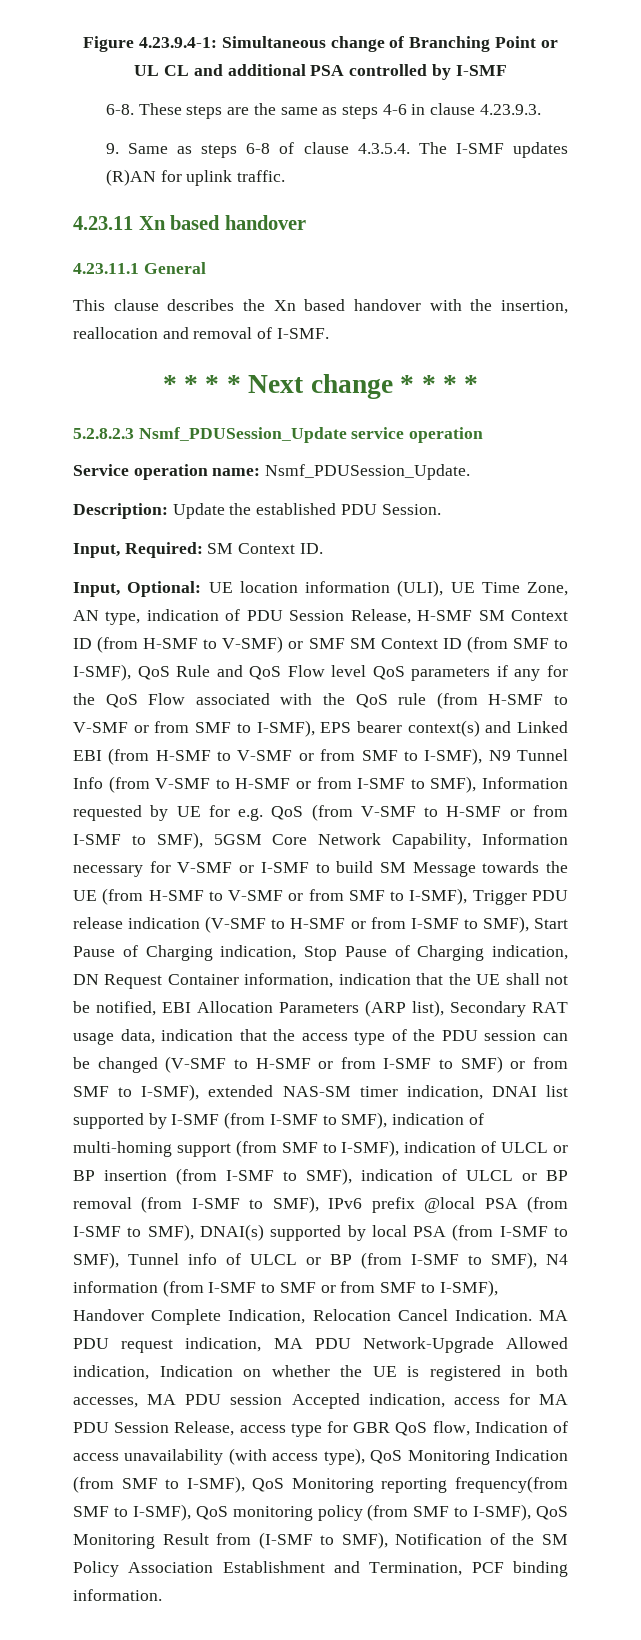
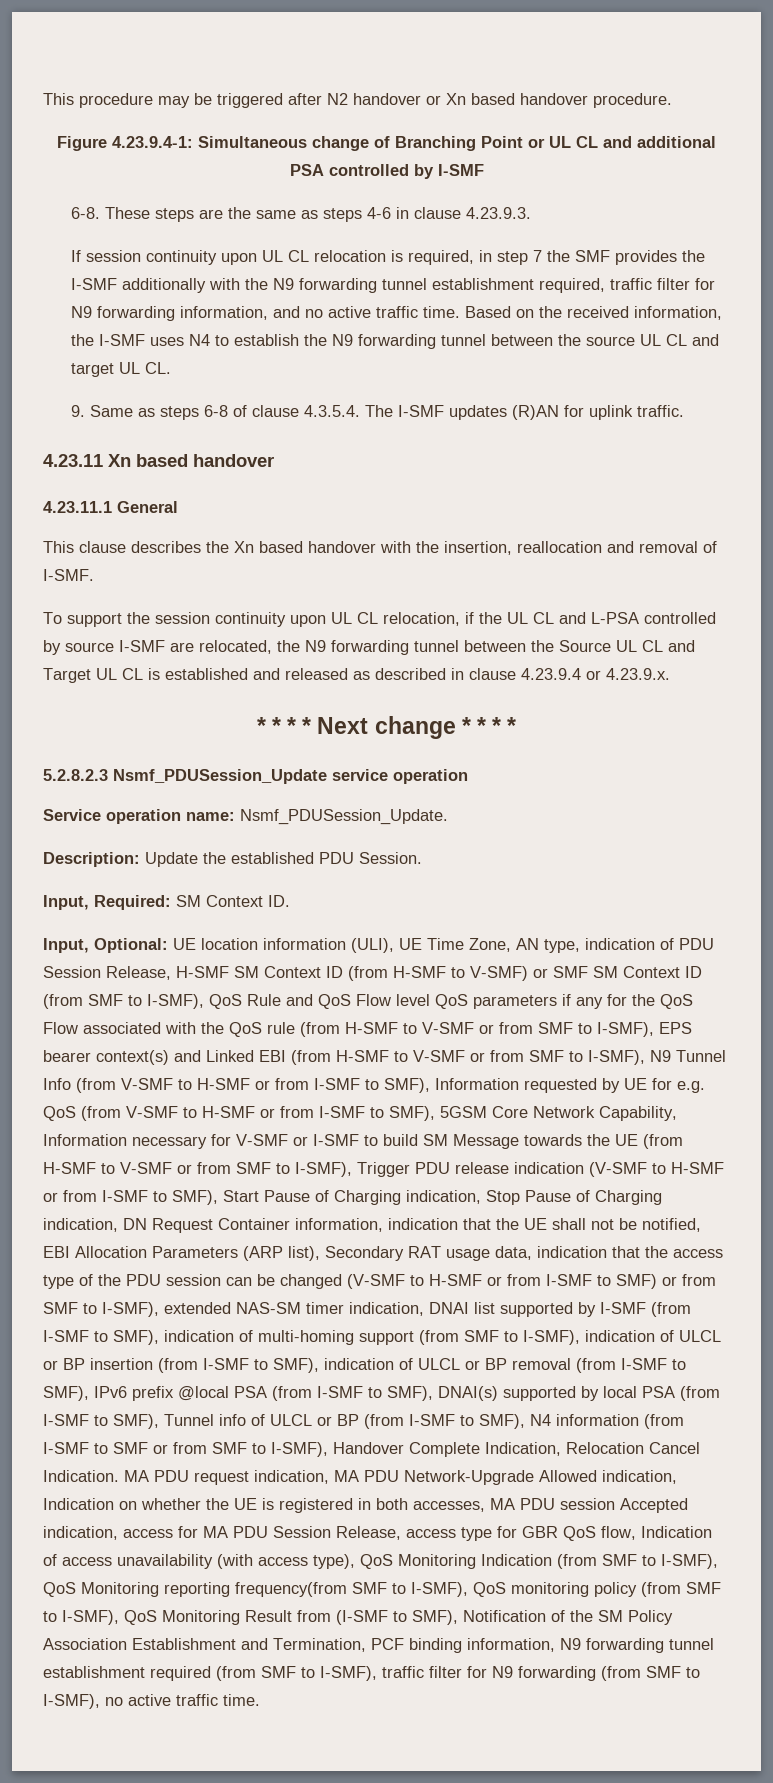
(83, 44) none -> [43,93,672,108] This procedure may be triggered after N2 handover or Xn based handover procedure. //
(541, 109) none -> [70,250,705,265] [70,278,715,293] [70,306,722,321] [70,334,719,349] [70,362,171,377] // If session continuity upon UL CL relocation is required, in step 7 the SMF provides the I-SMF additionally with the N9 forwarding tunnel establishment required, traffic filter for N9 forwarding information, and no active traffic time. Based on the received information, the I-SMF uses N4 to establish the N9 forwarding tunnel between the source UL CL and target UL CL.
(329, 333) none -> [43,612,716,627] [43,640,695,655] [43,668,670,683] // To support the session continuity upon UL CL relocation, if the UL CL and L-PSA controlled by source I-SMF are relocated, the N9 forwarding tunnel between the Source UL CL and Target UL CL is established and released as described in clause 4.23.9.4 or 4.23.9.x.
[73,1589,162,1601] information. -> [467,1638,714,1653] [43,1666,700,1681] [43,1694,260,1709] information, N9 forwarding tunnel establishment required (from SMF to I-SMF), traffic filter for N9 forwarding (from SMF to I-SMF), no active traffic time.

